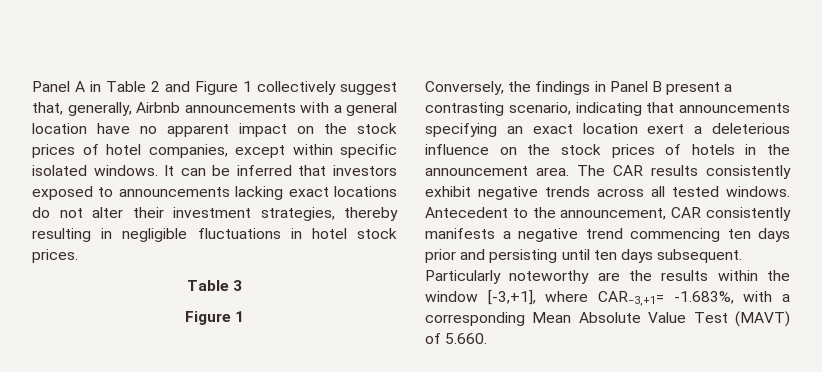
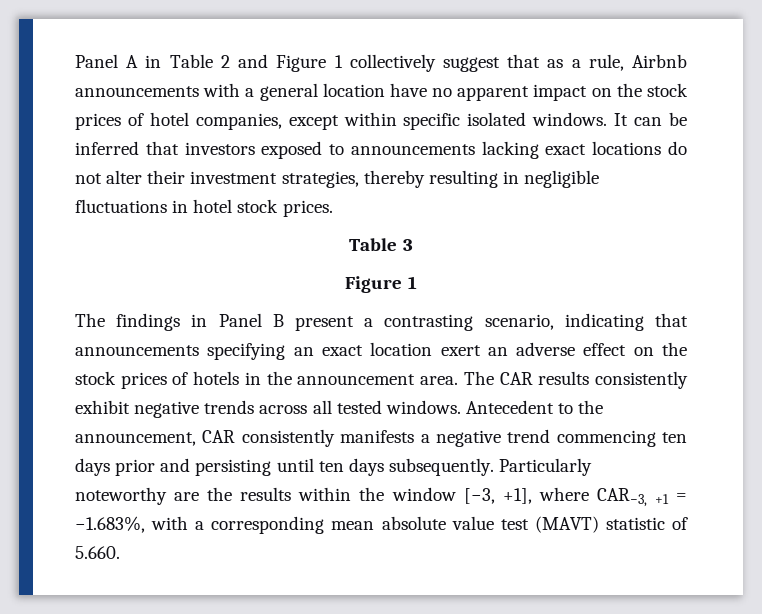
[32,102,132,116] that, generally, -> [507,54,624,71] that as a rule,
[425,81,532,95] Conversely, the -> [75,313,105,327] The
[694,123,790,134] [425,144,489,155] a deleterious influence -> [487,342,627,356] an adverse effect
[657,249,743,263] subsequent. -> [388,458,494,476] subsequently.
[487,290,790,306] [425,311,790,327] [-3,+1], where CAR−3,+1= -1.683%, with a corresponding Mean Absolute Value Test (MAVT) -> [463,487,687,507] [75,516,665,534] [−3, +1], where CAR−3, +1 = −1.683%, with a corresponding mean absolute value test (MAVT) statistic

